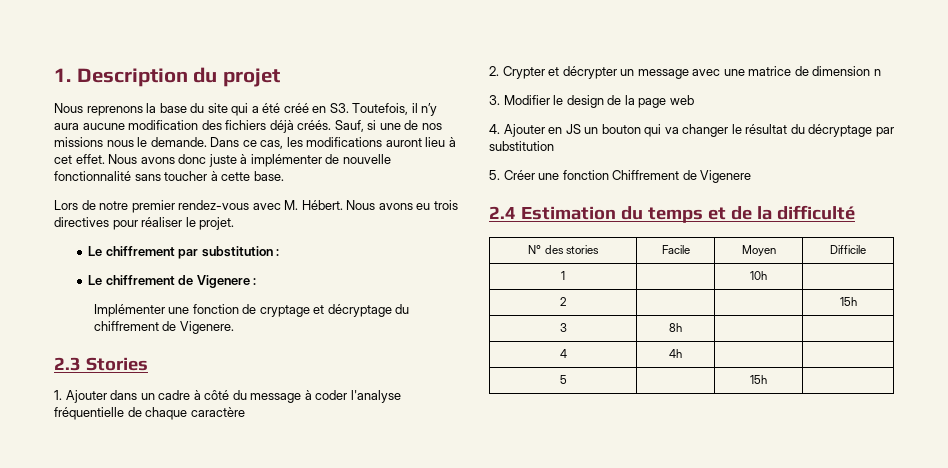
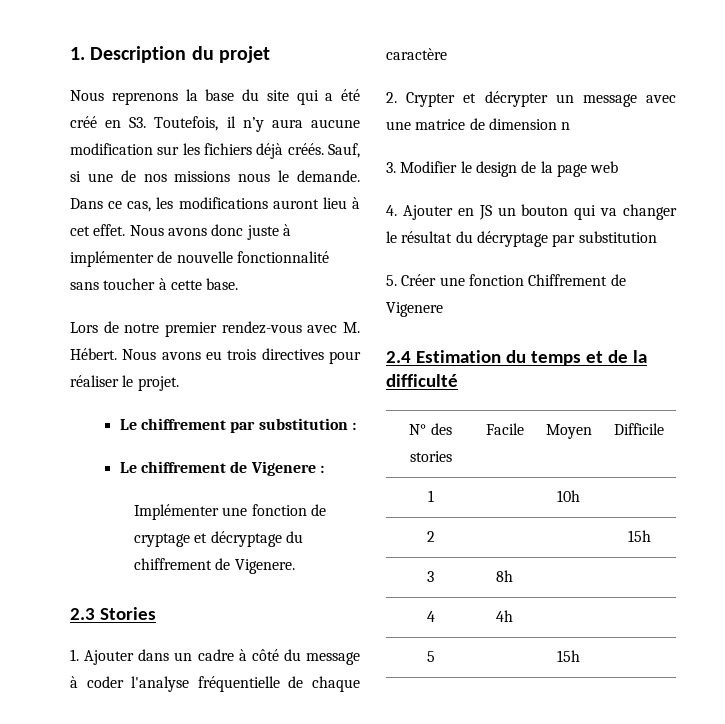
[201,120,222,130] des -> [157,143,200,155] sur les

